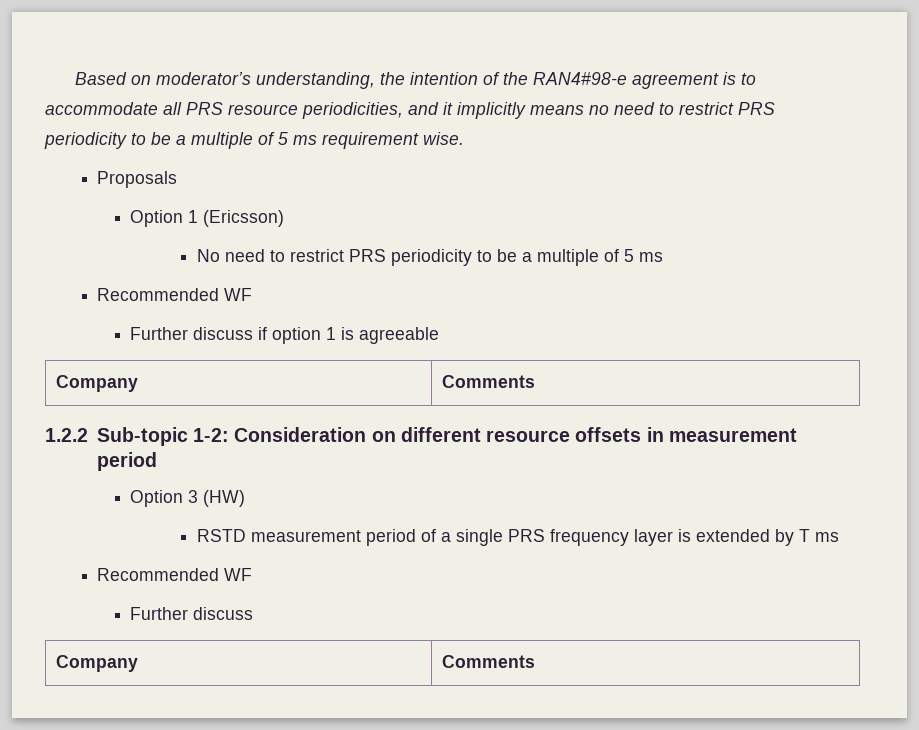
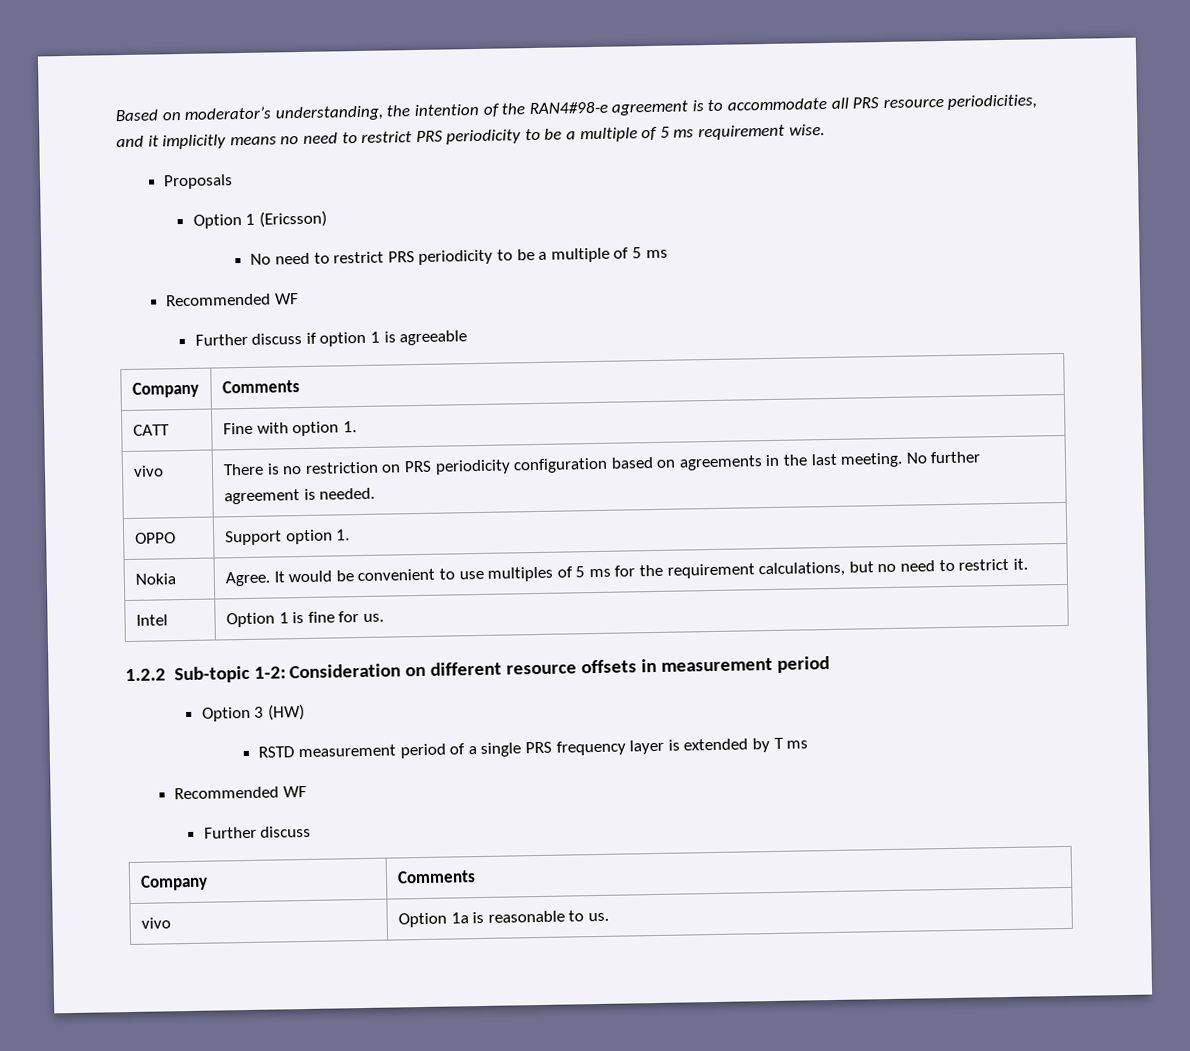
(535, 381) none -> [132,424,170,436] [222,421,357,437] [132,465,164,477] [222,451,981,476] [223,487,376,505] [134,532,176,544] [224,529,351,546] [134,573,176,585] [224,558,1028,587] [135,614,168,626] [225,611,384,628] // CATT | Fine with option 1. // vivo | There is no restriction on PRS periodicity configuration based on agreements in the last meeting. No further agreement is needed. // OPPO | Support option 1. // Nokia | Agree. It would be convenient to use multiples of 5 ms for the requirement calculations, but no need to restrict it. // Intel | Option 1 is fine for us.
(535, 661) none -> [140,917,171,929] [397,910,609,928] // vivo | Option 1a is reasonable to us.

